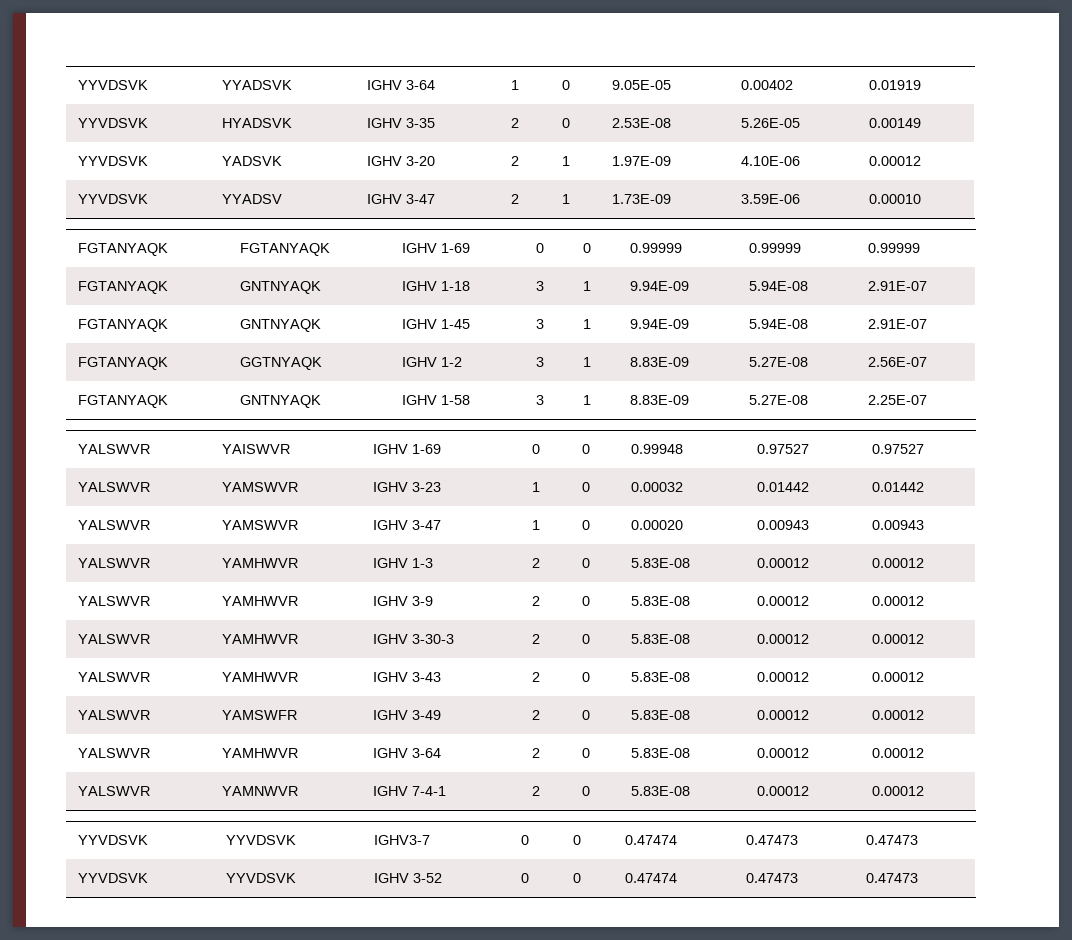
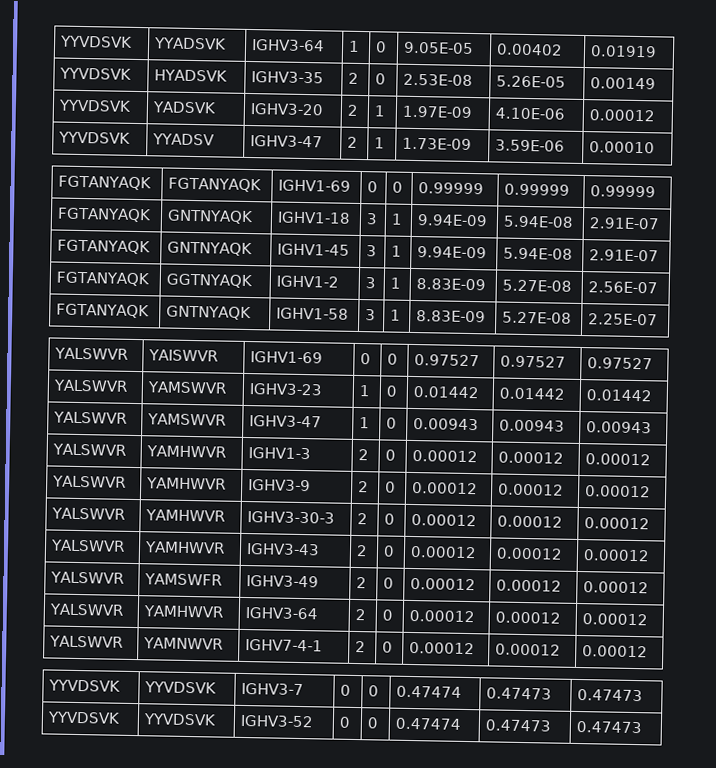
[367,80,436,90] IGHV 3-64 -> [250,39,325,52] IGHV3-64
[367,118,436,128] IGHV 3-35 -> [250,71,324,84] IGHV3-35
[367,156,436,166] IGHV 3-20 -> [249,103,324,116] IGHV3-20
[367,194,436,204] IGHV 3-47 -> [249,135,323,148] IGHV3-47
[402,243,471,253] IGHV 1-69 -> [277,179,351,192] IGHV1-69
[402,281,471,291] IGHV 1-18 -> [276,211,351,224] IGHV1-18
[402,319,471,329] IGHV 1-45 -> [276,243,350,256] IGHV1-45
[402,357,463,367] IGHV 1-2 -> [275,275,339,288] IGHV1-2
[402,395,471,405] IGHV 1-58 -> [275,307,349,320] IGHV1-58
[373,444,442,454] [532,444,541,454] [582,444,591,454] [631,444,684,454] IGHV 1-69 | 0 | 0 | 0.99948 -> [249,351,323,364] [359,353,371,365] [386,353,398,365] [413,353,480,367] IGHV1-69 | 0 | 0 | 0.97527
[373,482,442,492] [532,482,541,492] [582,482,591,492] [631,482,684,492] IGHV 3-23 | 1 | 0 | 0.00032 -> [248,383,322,396] [358,385,370,397] [385,385,397,397] [412,385,479,399] IGHV3-23 | 1 | 0 | 0.01442
[373,520,442,530] [532,520,541,530] [582,520,591,530] [631,520,684,530] IGHV 3-47 | 1 | 0 | 0.00020 -> [248,415,322,428] [358,417,370,429] [385,417,397,429] [412,417,479,431] IGHV3-47 | 1 | 0 | 0.00943
[373,558,434,568] [532,558,541,568] [582,558,591,568] [631,558,691,568] [757,558,810,568] [872,558,925,568] [78,596,151,606] [222,596,299,606] [373,596,434,606] [532,596,541,606] [582,596,591,606] [631,596,691,606] [757,596,810,606] [872,596,925,606] [78,634,151,644] [222,634,299,644] [373,634,455,644] [532,634,541,644] [582,634,591,644] [631,634,691,644] [757,634,810,644] [872,634,925,644] [78,672,151,682] [222,672,299,682] [373,672,442,682] [532,672,541,682] [582,672,591,682] [631,672,691,682] IGHV 1-3 | 2 | 0 | 5.83E-08 | 0.00012 | 0.00012 // YALSWVR | YAMHWVR | IGHV 3-9 | 2 | 0 | 5.83E-08 | 0.00012 | 0.00012 // YALSWVR | YAMHWVR | IGHV 3-30-3 | 2 | 0 | 5.83E-08 | 0.00012 | 0.00012 // YALSWVR | YAMHWVR | IGHV 3-43 | 2 | 0 | 5.83E-08 -> [247,447,311,460] [357,449,369,461] [384,449,396,461] [411,449,478,463] [497,451,564,464] [584,453,651,466] [51,475,126,488] [145,477,226,490] [247,479,311,492] [357,481,369,493] [384,481,396,493] [411,481,478,495] [497,483,564,496] [584,485,651,498] [50,507,125,520] [144,509,225,522] [246,511,335,524] [356,512,368,525] [383,513,395,525] [410,513,477,527] [496,515,563,528] [583,517,650,530] [49,539,125,552] [143,541,225,554] [245,543,320,556] [355,544,368,557] [382,545,395,557] [409,545,477,559] IGHV1-3 | 2 | 0 | 0.00012 | 0.00012 | 0.00012 // YALSWVR | YAMHWVR | IGHV3-9 | 2 | 0 | 0.00012 | 0.00012 | 0.00012 // YALSWVR | YAMHWVR | IGHV3-30-3 | 2 | 0 | 0.00012 | 0.00012 | 0.00012 // YALSWVR | YAMHWVR | IGHV3-43 | 2 | 0 | 0.00012
[373,710,442,720] [532,710,541,720] [582,710,591,720] [631,710,691,720] [757,710,810,720] [872,710,925,720] [78,748,151,758] [222,748,299,758] [373,748,442,758] [532,748,541,758] [582,748,591,758] [631,748,691,758] IGHV 3-49 | 2 | 0 | 5.83E-08 | 0.00012 | 0.00012 // YALSWVR | YAMHWVR | IGHV 3-64 | 2 | 0 | 5.83E-08 -> [245,575,319,588] [355,576,367,589] [382,577,394,589] [409,577,476,591] [495,579,562,592] [582,581,649,594] [48,603,123,616] [142,605,223,618] [244,607,318,620] [354,608,366,621] [381,609,393,621] [408,609,475,623] IGHV3-49 | 2 | 0 | 0.00012 | 0.00012 | 0.00012 // YALSWVR | YAMHWVR | IGHV3-64 | 2 | 0 | 0.00012
[373,786,447,796] [532,786,541,796] [582,786,591,796] [631,786,691,796] IGHV 7-4-1 | 2 | 0 | 5.83E-08 -> [244,638,323,652] [354,640,366,653] [381,641,393,653] [408,641,475,655] IGHV7-4-1 | 2 | 0 | 0.00012
[374,873,443,883] IGHV 3-52 -> [239,714,314,728] IGHV3-52

